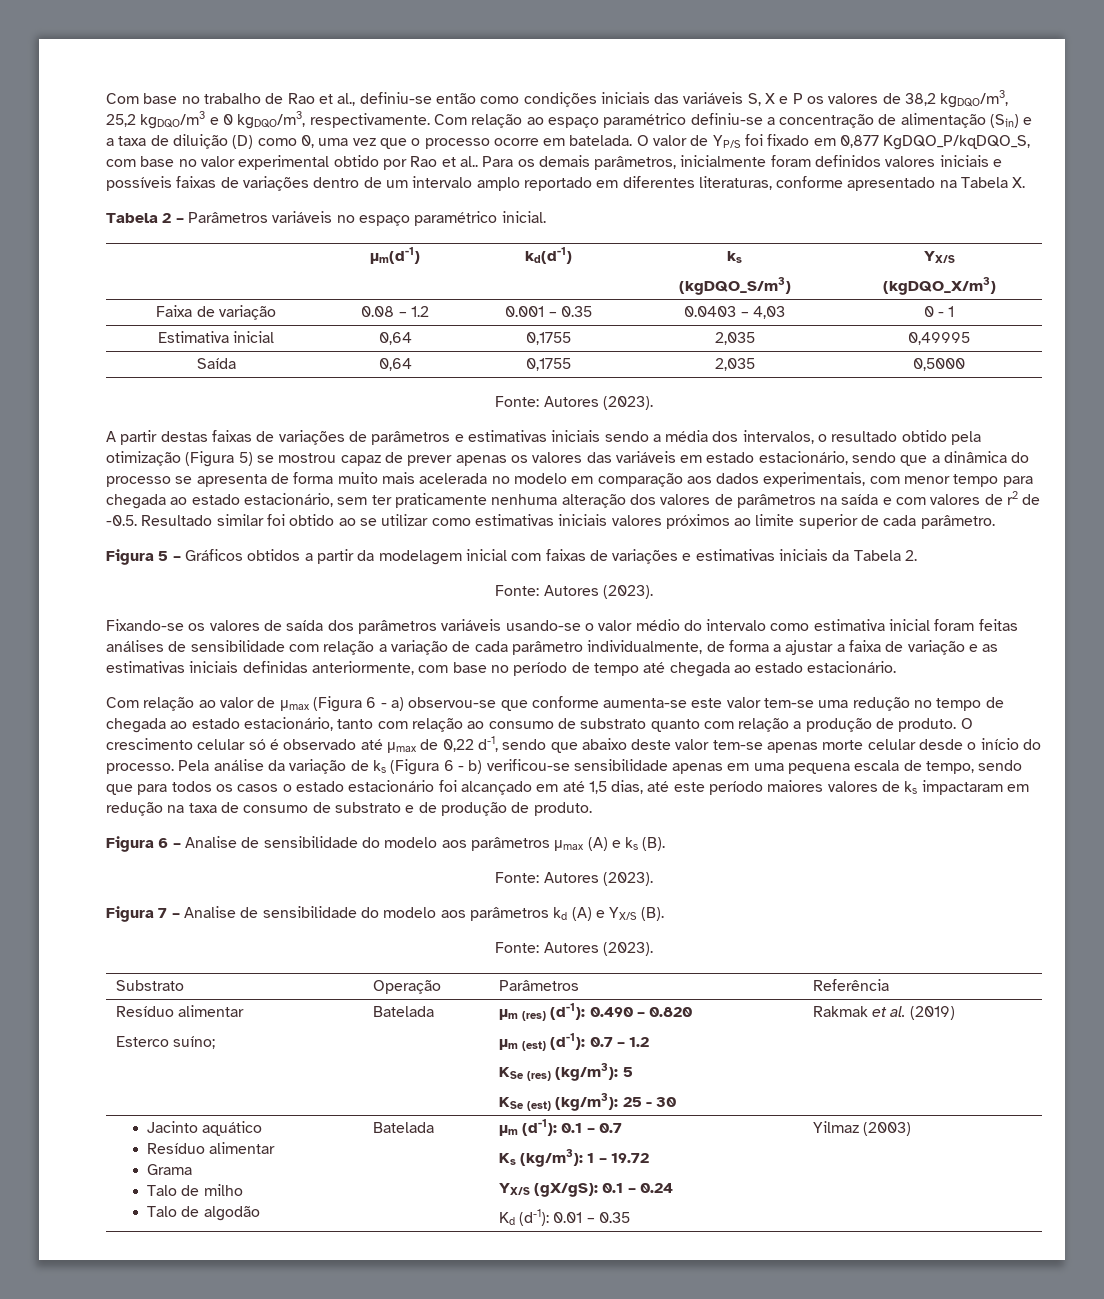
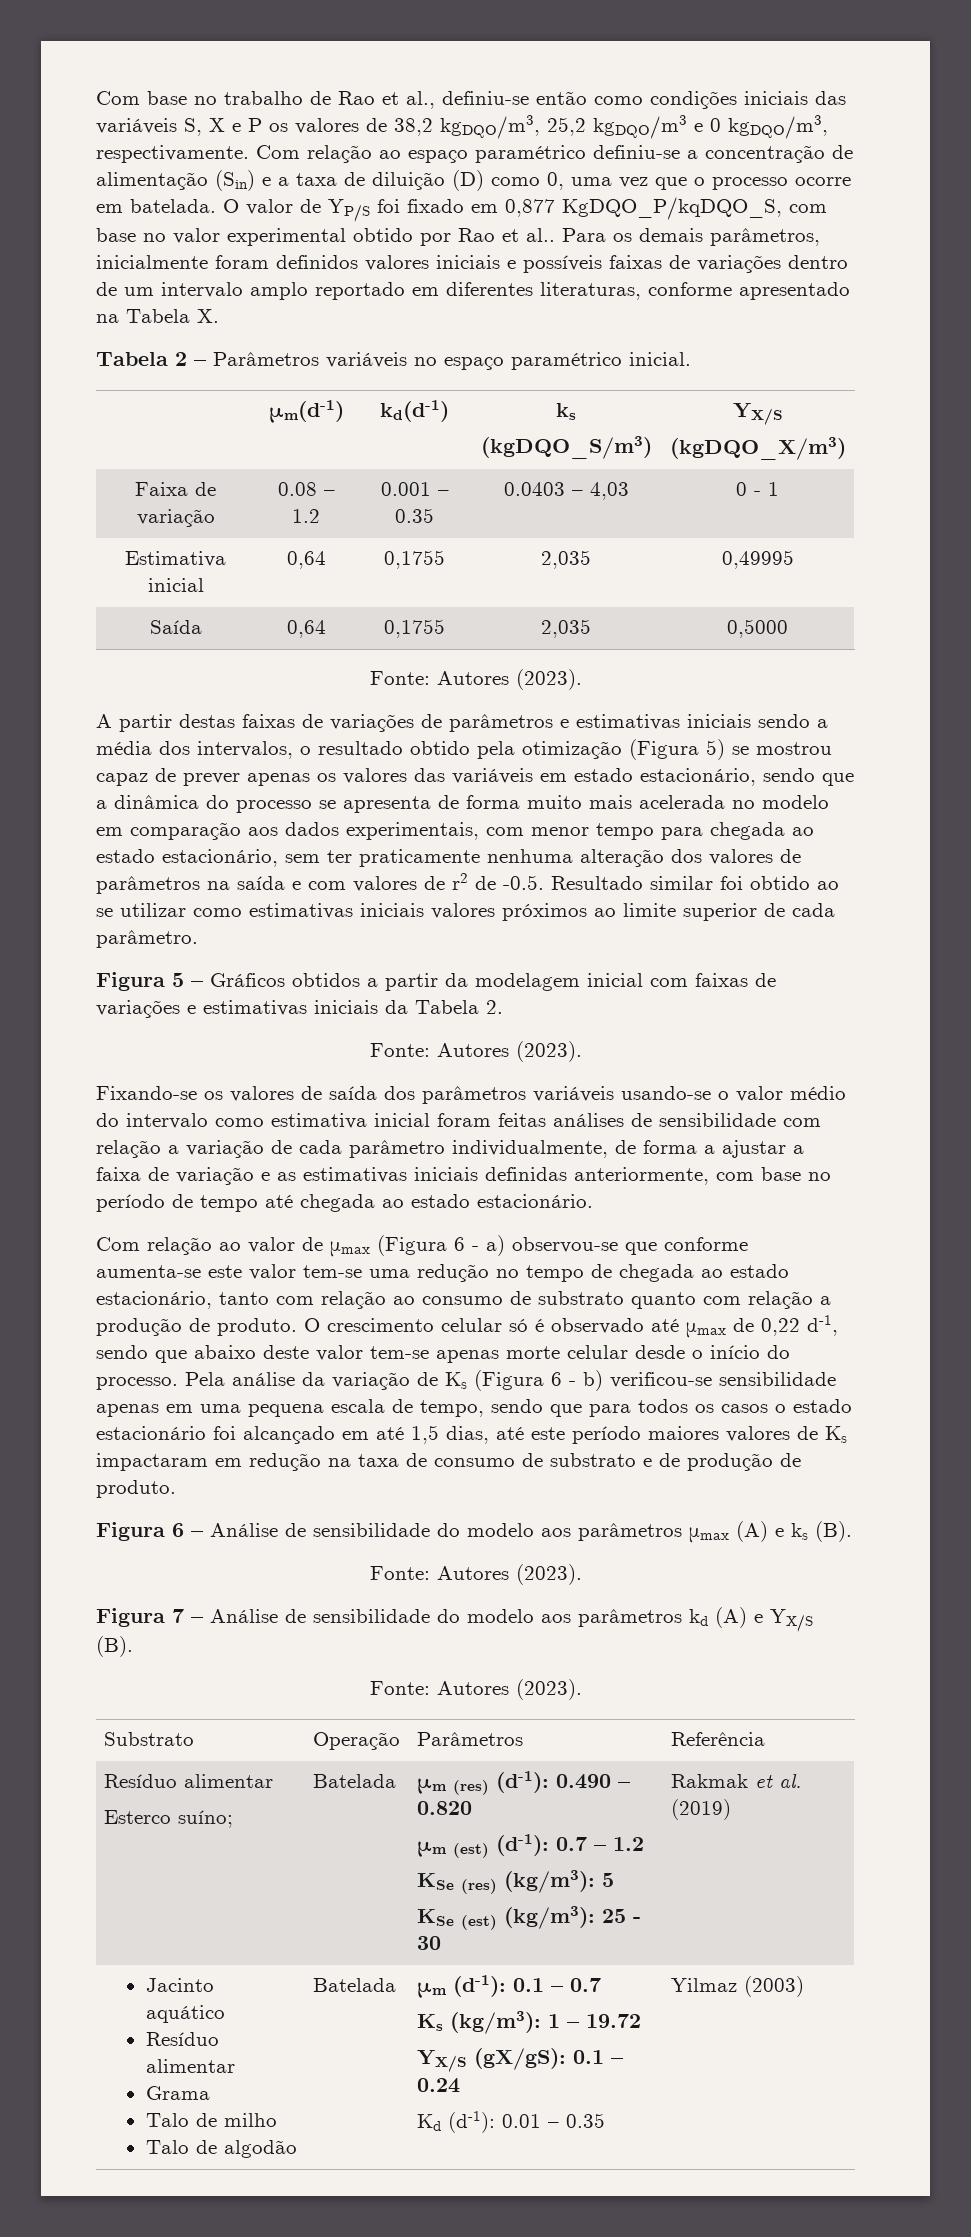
[372,760,386,773] ks -> [445,1372,467,1389] Ks
[904,781,918,794] ks -> [825,1426,847,1443] Ks
[184,836,237,848] Analise -> [210,1523,278,1537] Análise
[183,906,236,918] Analise -> [210,1609,278,1623] Análise

